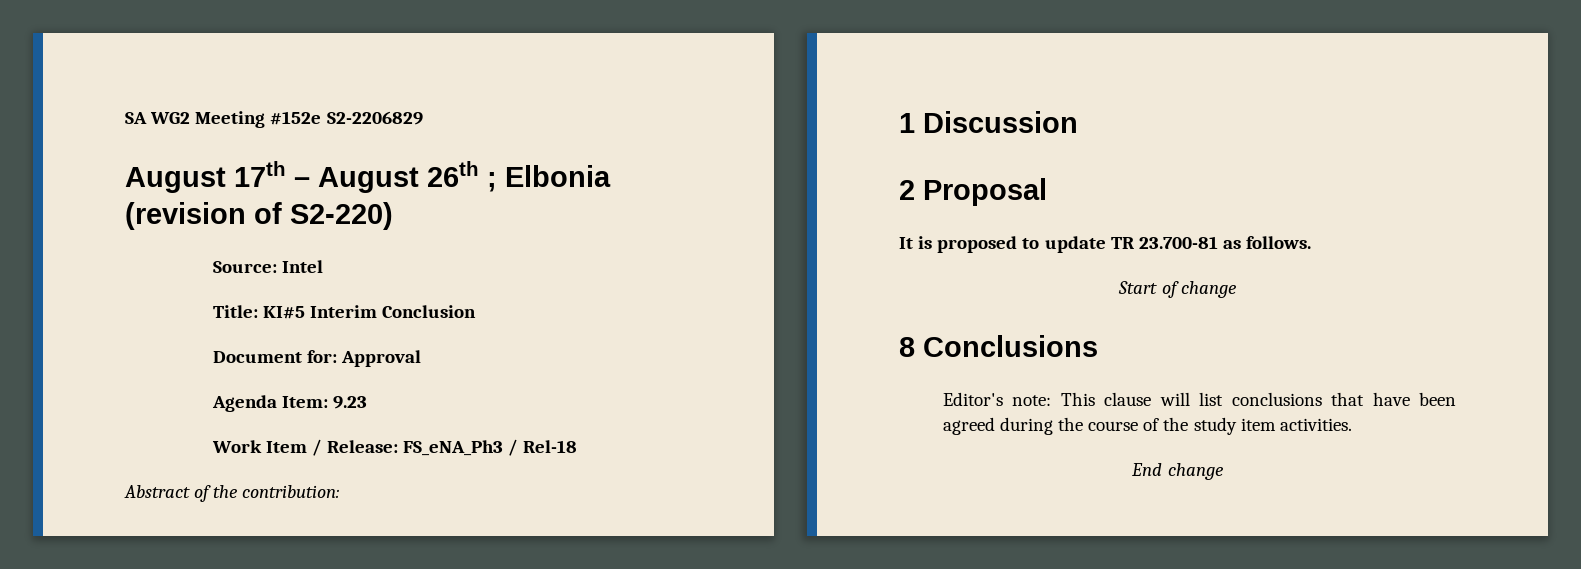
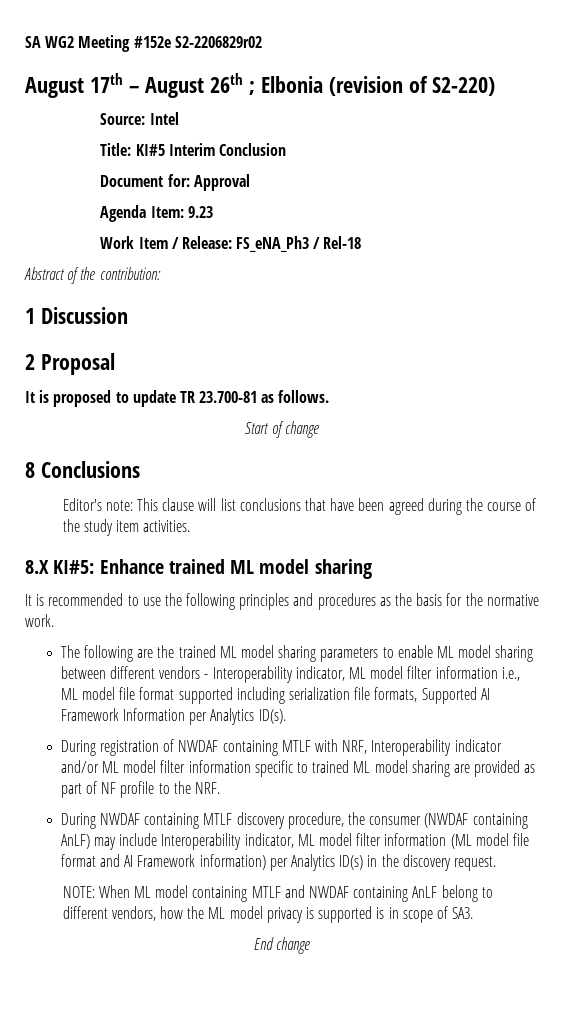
[326,111,423,125] S2-2206829 -> [174,36,262,48] S2-2206829r02
(1352, 424) none -> [25,559,372,579] [25,593,539,610] [25,614,54,627] [60,645,534,662] [60,666,520,683] [60,687,490,704] [60,708,286,725] [60,739,502,756] [60,760,536,777] [60,781,220,798] [60,812,528,829] [60,833,529,850] [60,854,496,871] [62,885,493,902] [62,906,474,923] // 8.X KI#5: Enhance trained ML model sharing // It is recommended to use the following principles and procedures as the basis for the normative work. // The following are the trained ML model sharing parameters to enable ML model sharing between different vendors - Interoperability indicator, ML model filter information i.e., ML model file format supported including serialization file formats, Supported AI Framework Information per Analytics ID(s). // During registration of NWDAF containing MTLF with NRF, Interoperability indicator and/or ML model filter information specific to trained ML model sharing are provided as part of NF profile to the NRF. // During NWDAF containing MTLF discovery procedure, the consumer (NWDAF containing AnLF) may include Interoperability indicator, ML model filter information (ML model file format and AI Framework information) per Analytics ID(s) in the discovery request. // NOTE: When ML model containing MTLF and NWDAF containing AnLF belong to different vendors, how the ML model privacy is supported is in scope of SA3.

